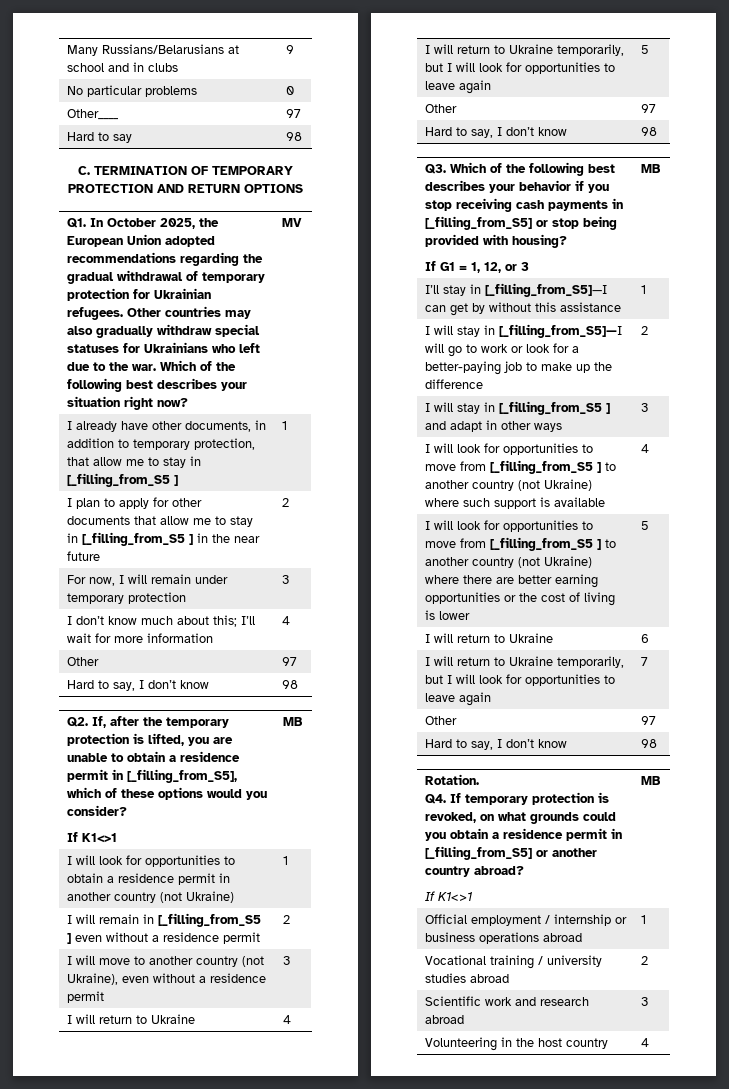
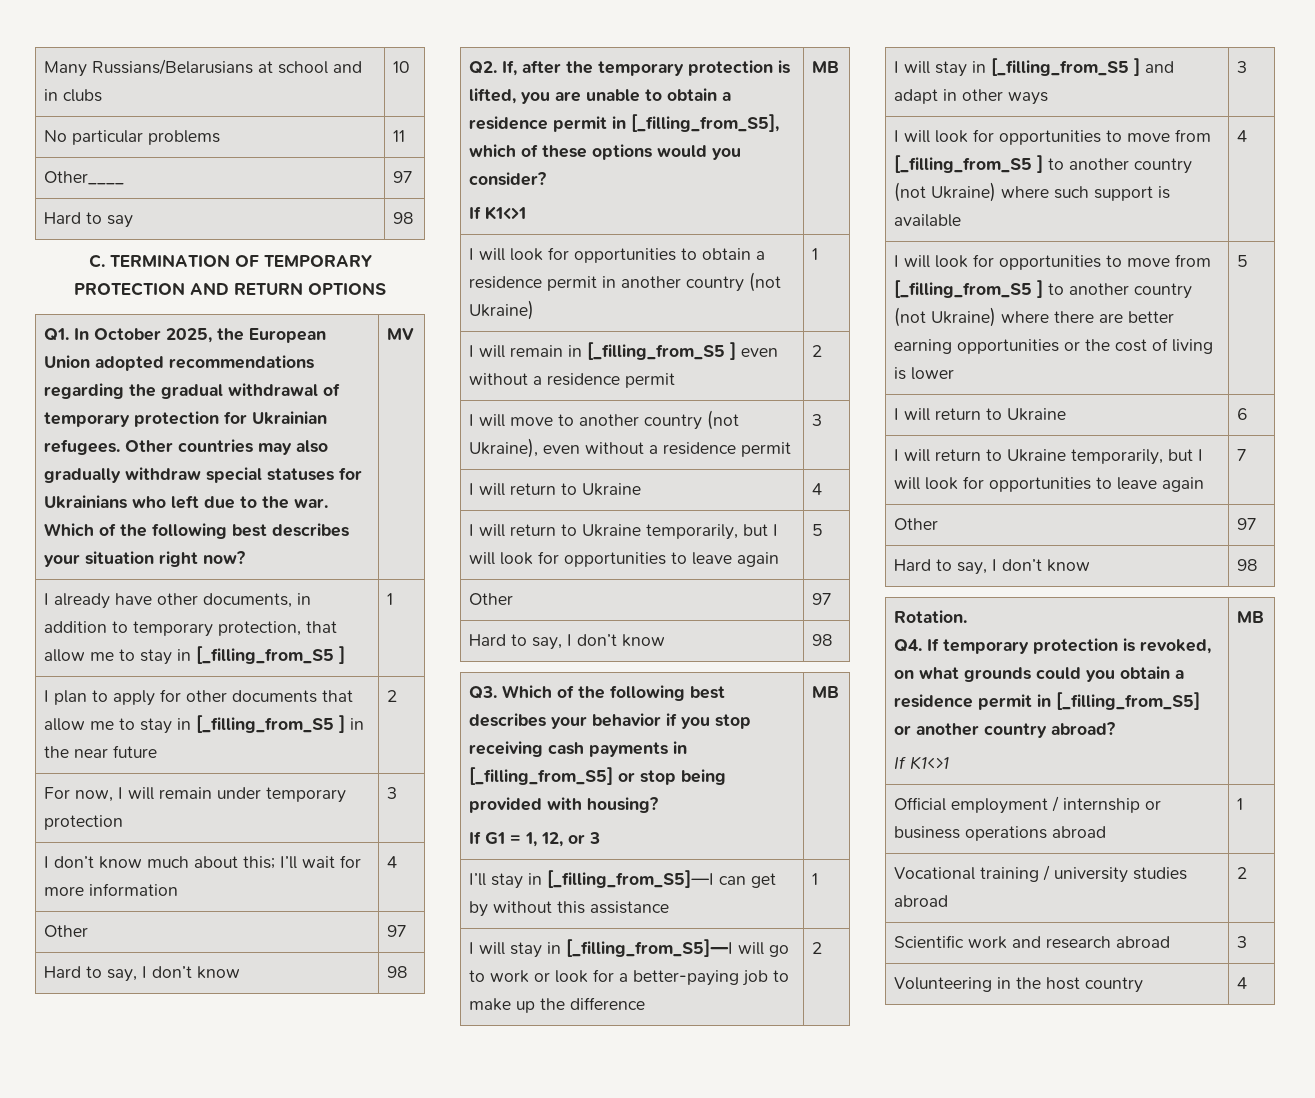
[285,45,294,54] 9 -> [392,61,410,73] 10
[285,86,294,95] 0 -> [392,130,405,142] 11

